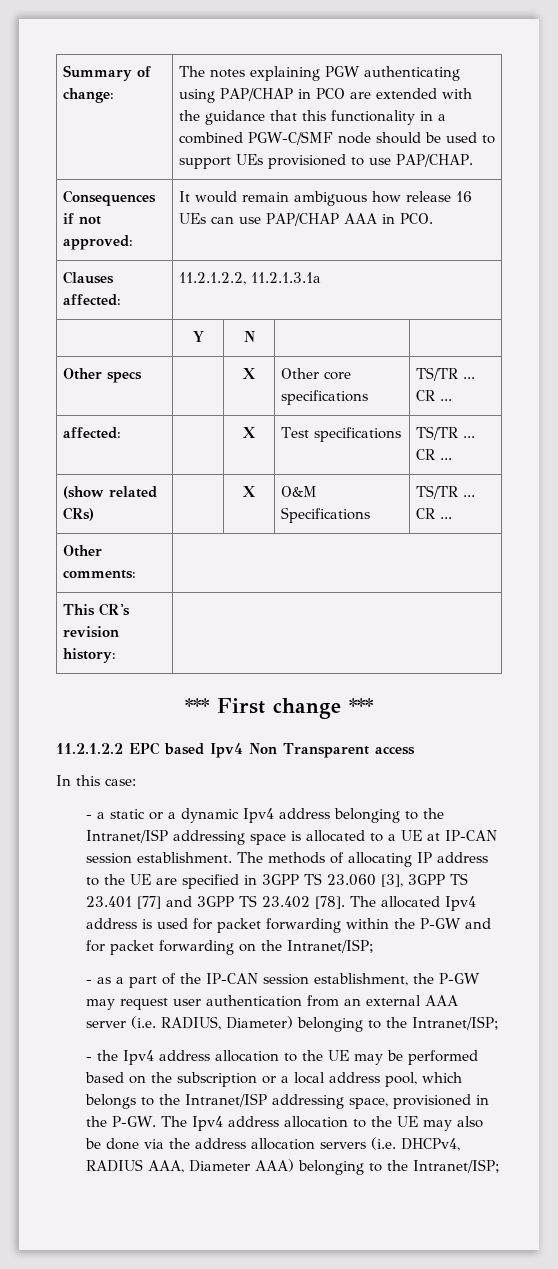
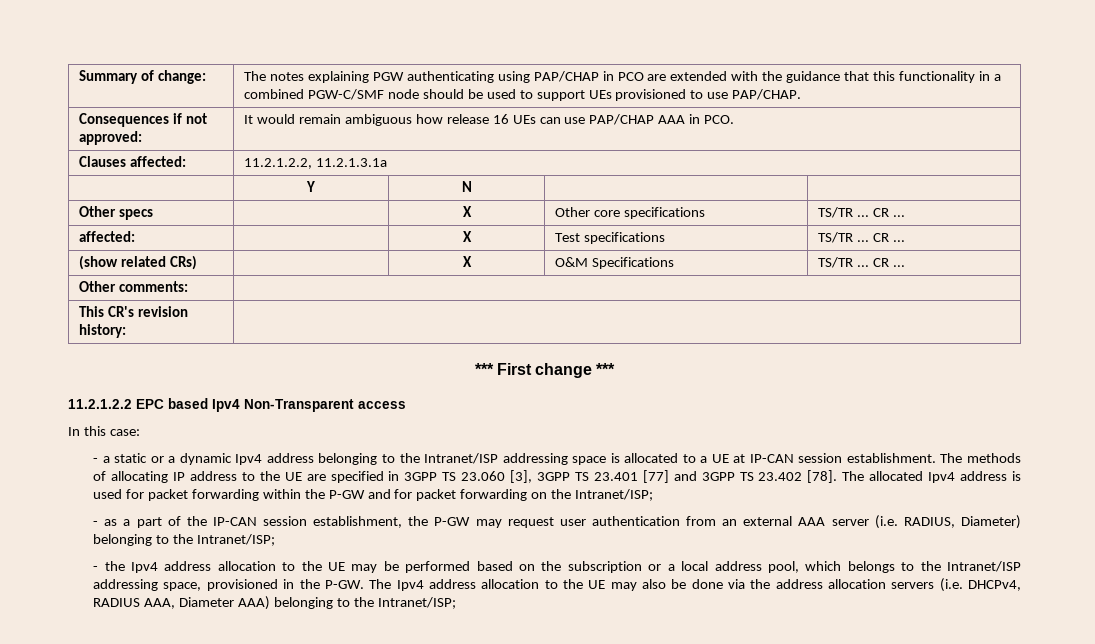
[249,743,369,758] Non Transparent -> [244,399,354,412] Non-Transparent

